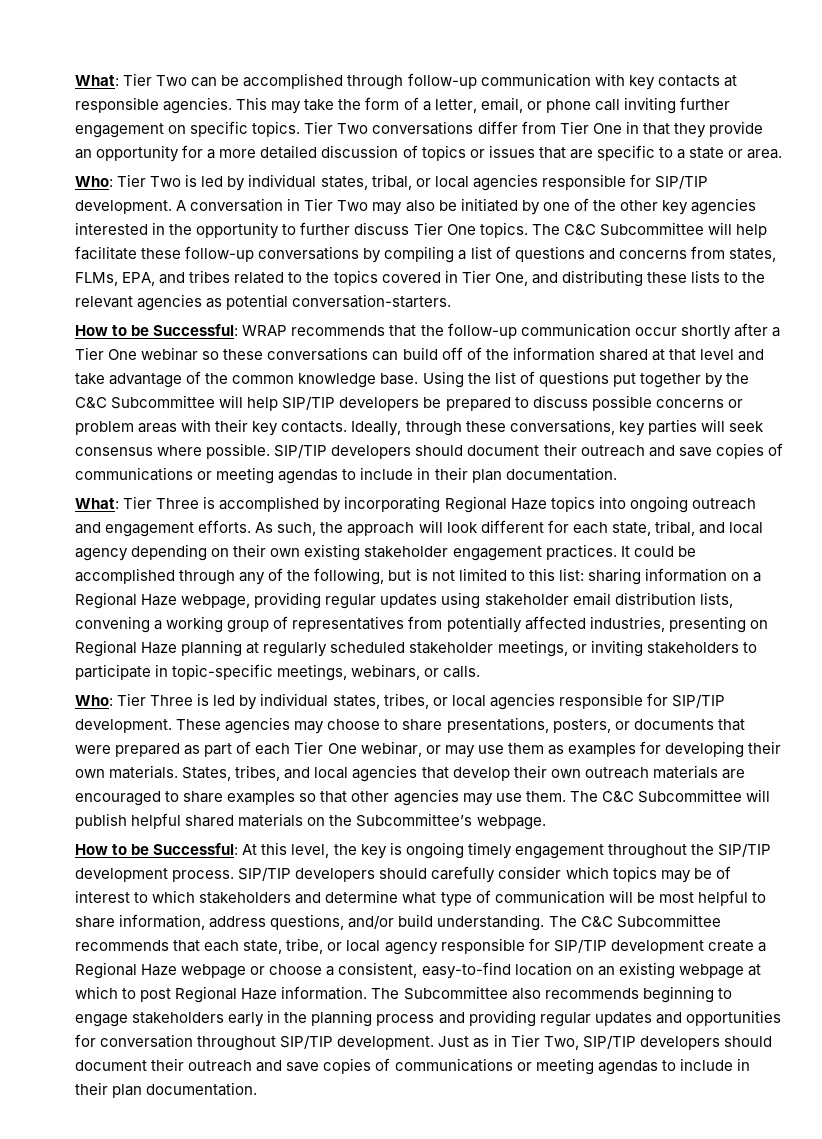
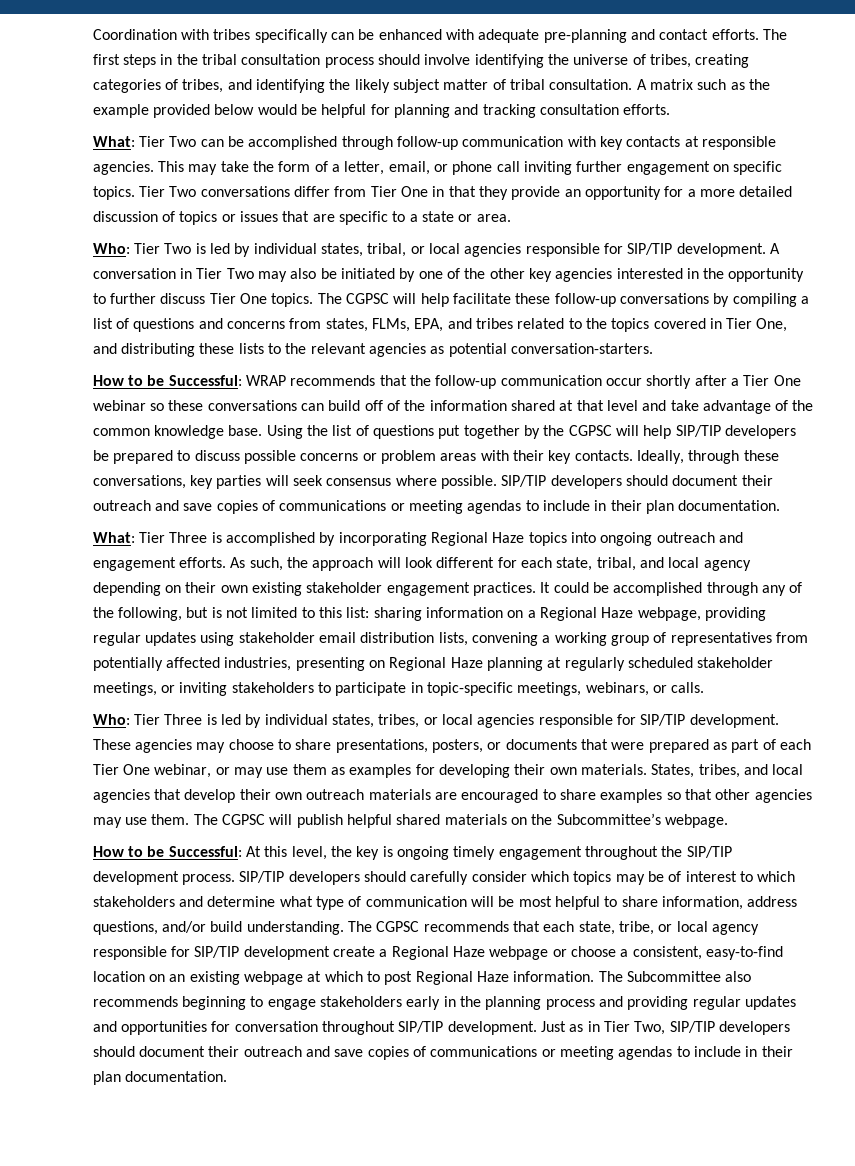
(75, 80) none -> [92,29,787,43] [92,54,750,68] [92,79,770,93] [92,104,671,118] Coordination with tribes specifically can be enhanced with adequate pre-planning and contact efforts. The first steps in the tribal consultation process should involve identifying the universe of tribes, creating categories of tribes, and identifying the likely subject matter of tribal consultation. A matrix such as the example provided below would be helpful for planning and tracking consultation efforts. //
[563,222,704,236] C&C Subcommittee -> [345,293,389,304] CGPSC
[75,395,216,409] C&C Subcommittee -> [568,425,612,436] CGPSC
[601,789,742,803] C&C Subcommittee -> [221,814,265,825] CGPSC
[580,914,721,928] C&C Subcommittee -> [376,921,420,932] CGPSC

